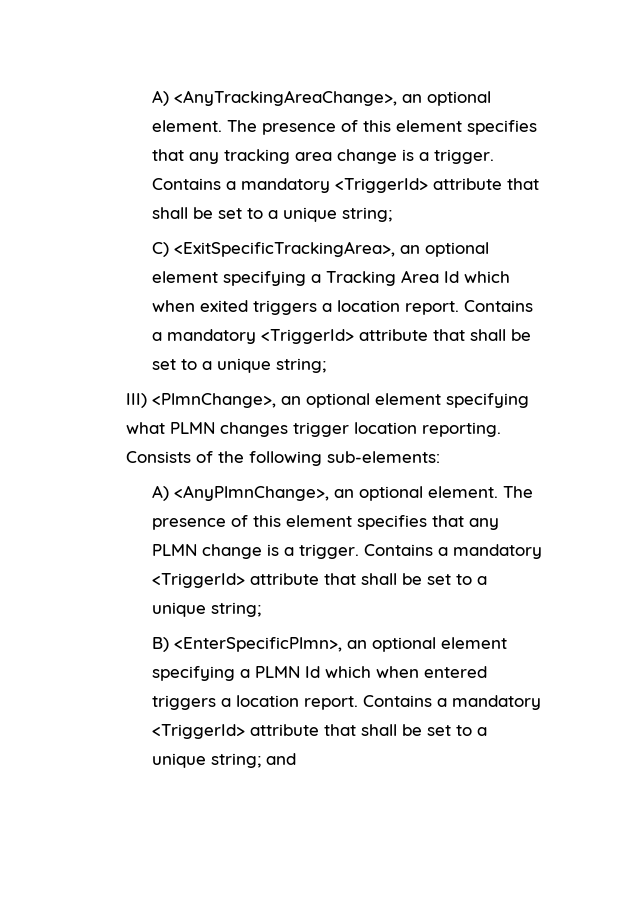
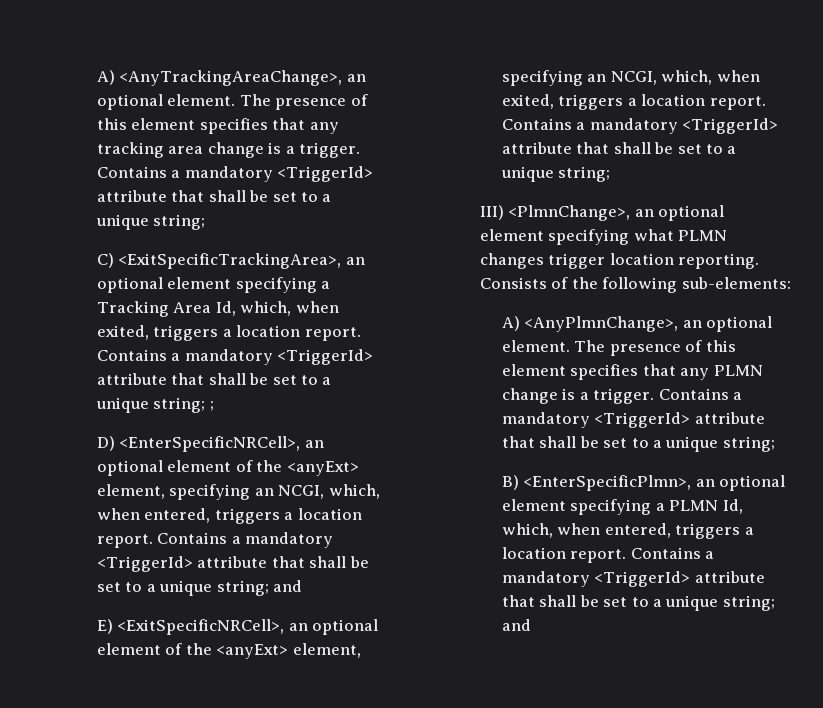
[443,271,510,283] [151,300,248,312] Id which when exited -> [215,301,339,316] [96,325,361,341] [96,349,374,365] [96,373,332,385] [95,397,214,413] [96,436,324,452] [96,460,359,476] [96,484,380,500] [96,508,362,524] [96,532,334,548] [96,556,369,572] [96,580,302,596] [96,619,379,635] [96,643,361,659] [501,70,760,86] [501,94,554,109] Id, which, when exited, triggers a location report. Contains a mandatory <TriggerId> attribute that shall be set to a unique string; ; // D) <EnterSpecificNRCell>, an optional element of the <anyExt> element, specifying an NCGI, which, when entered, triggers a location report. Contains a mandatory <TriggerId> attribute that shall be set to a unique string; and // E) <ExitSpecificNRCell>, an optional element of the <anyExt> element, specifying an NCGI, which, when exited,
[304,666,487,678] Id which when entered -> [722,499,743,514] [501,523,671,538] Id, which, when entered,

